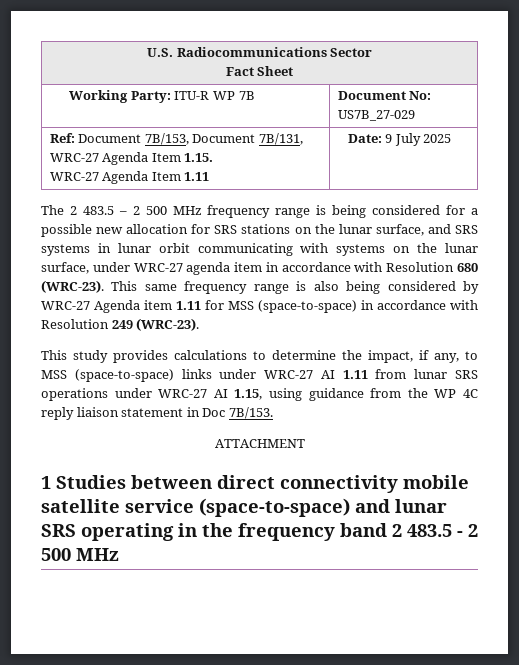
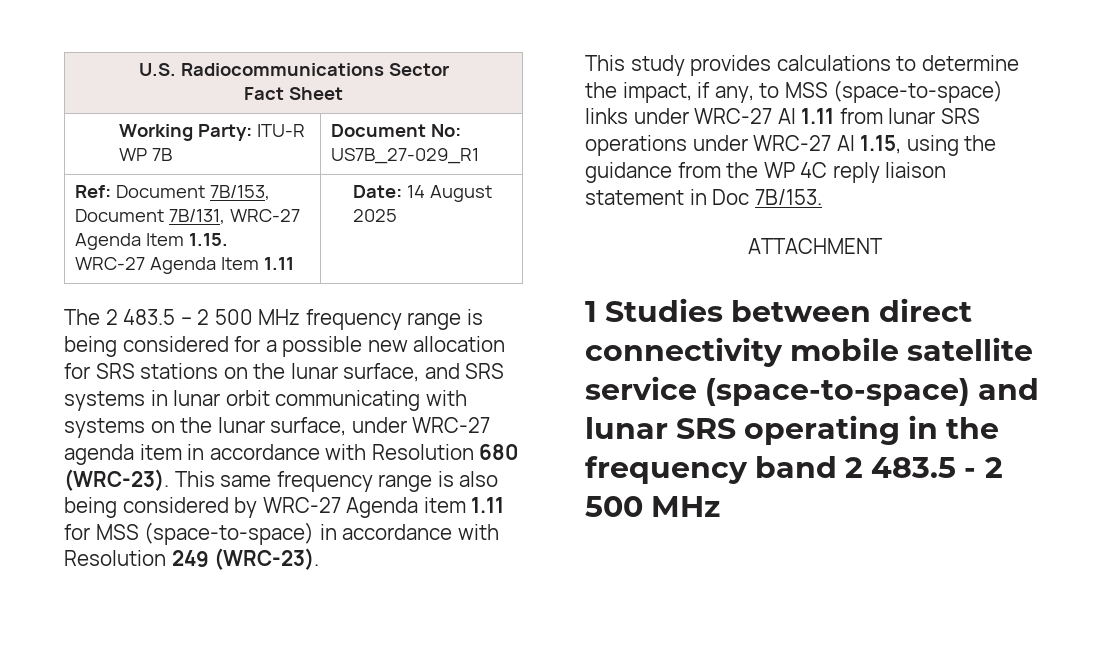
[337,110,415,121] US7B_27-029 -> [331,148,480,164] US7B_27-029_R1
[385,133,421,146] 9 July -> [407,185,493,202] 14 August
(302, 394) none -> [964,135,997,151] the

